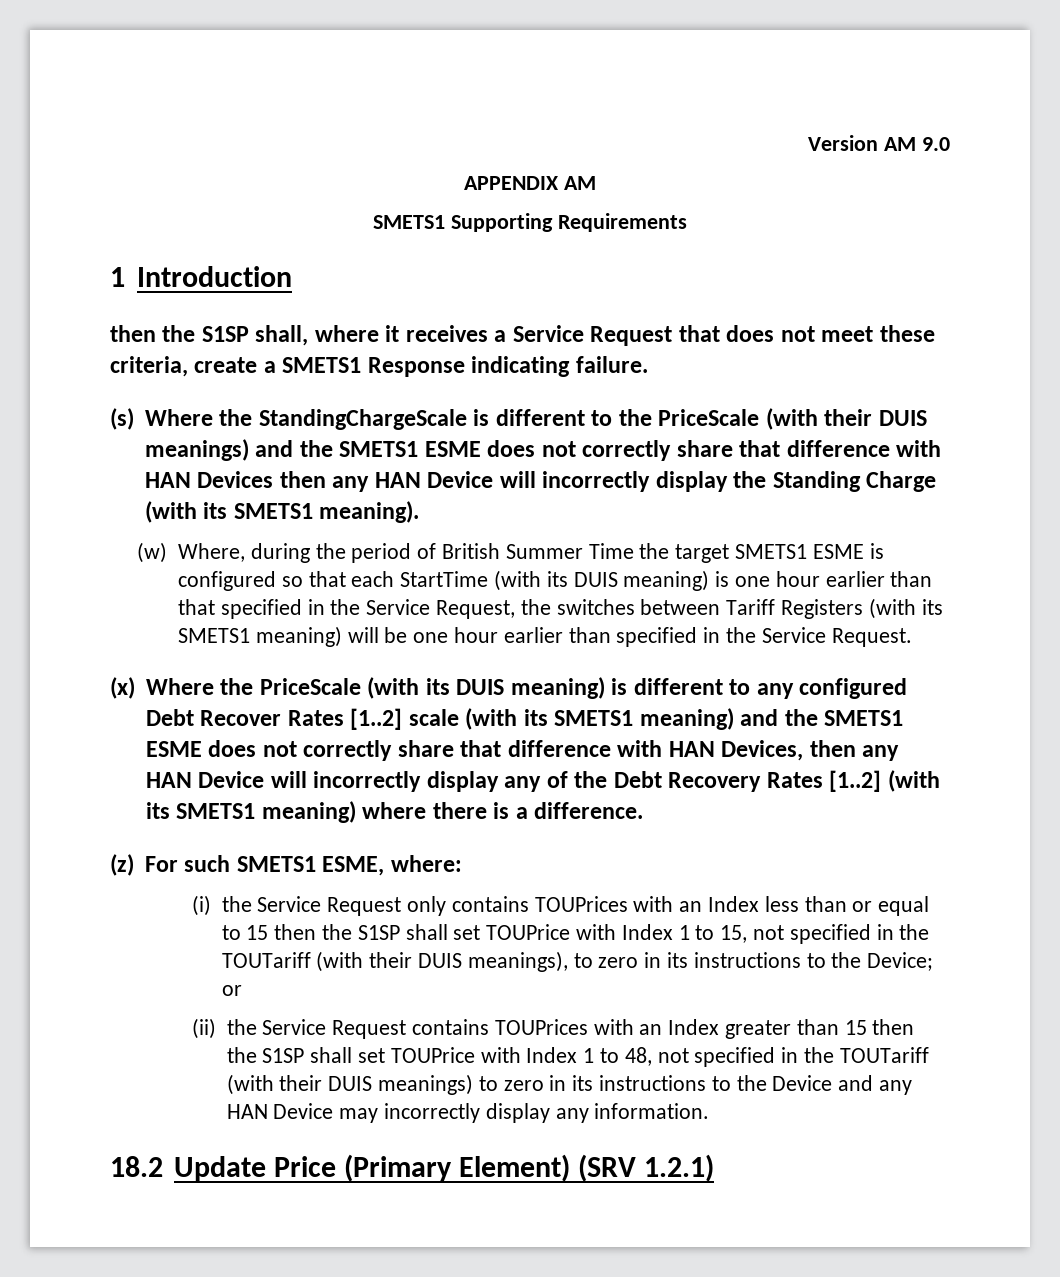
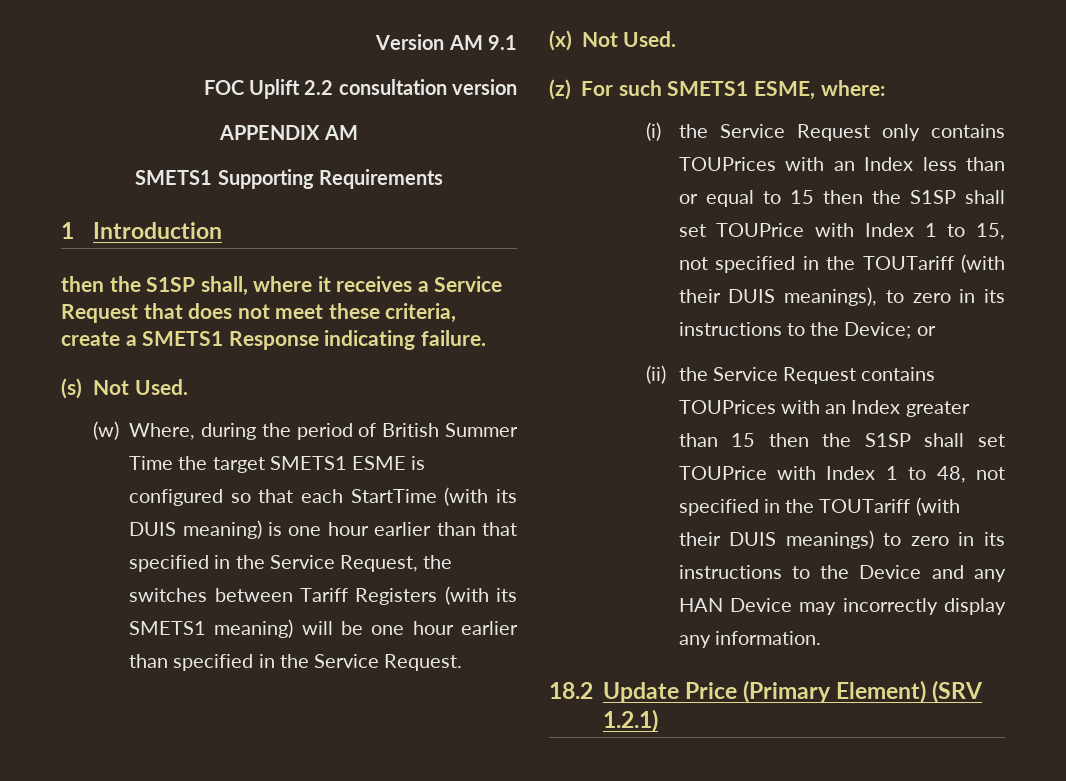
[921,137,950,151] 9.0 -> [488,35,517,50] [203,79,517,99] 9.1 // FOC Uplift 2.2 consultation version
[144,408,927,430] [144,439,942,461] [144,471,937,492] [144,501,420,523] Where the StandingChargeScale is different to the PriceScale (with their DUIS meanings) and the SMETS1 ESME does not correctly share that difference with HAN Devices then any HAN Device will incorrectly display the Standing Charge (with its SMETS1 meaning). -> [93,379,188,395] Not Used.
[145,677,908,699] [145,708,904,730] [145,740,900,761] [145,770,940,792] [145,801,644,823] Where the PriceScale (with its DUIS meaning) is different to any configured Debt Recover Rates [1..2] scale (with its SMETS1 meaning) and the SMETS1 ESME does not correctly share that difference with HAN Devices, then any HAN Device will incorrectly display any of the Debt Recovery Rates [1..2] (with its SMETS1 meaning) where there is a difference. -> [581,31,677,47] Not Used.

